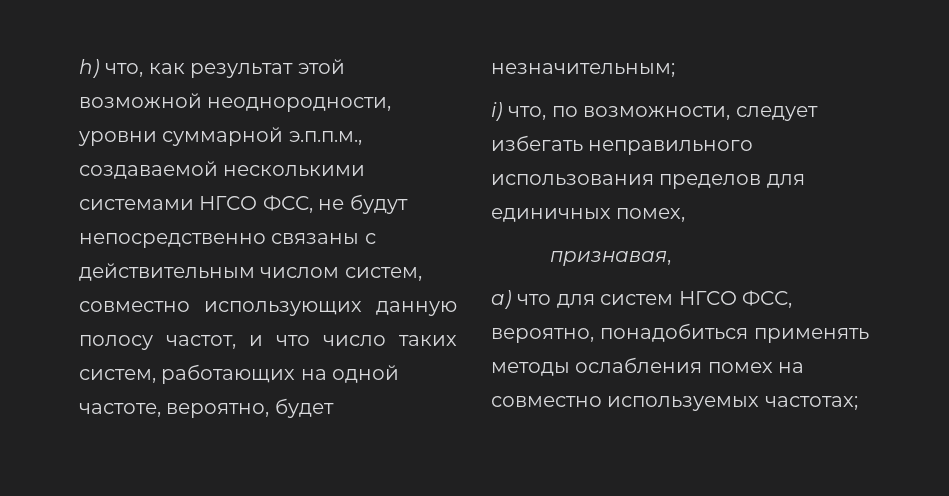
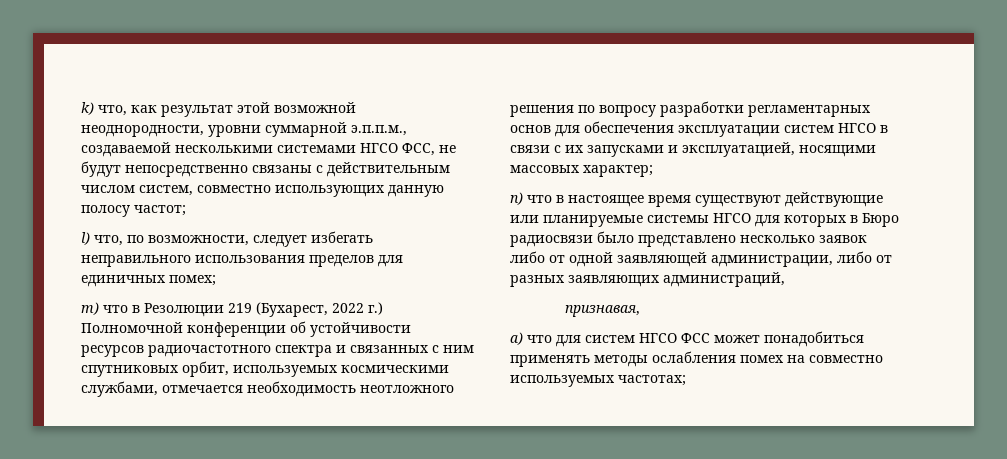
[79,59,100,78] h) -> [81,102,94,115] k)
[166,335,457,349] [79,364,400,384] [79,398,334,418] [491,63,675,77] [491,102,503,121] частот, и что число таких систем, работающих на одной частоте, вероятно, будет незначительным; // i) -> [134,205,186,216] [81,232,90,245] частот; // l)
[616,208,686,222] помех, -> [169,275,216,286] [81,302,383,317] [81,321,411,337] [81,345,474,357] [81,361,449,377] [81,381,454,397] [510,101,871,117] [510,121,888,137] [510,142,876,157] [510,165,653,177] [510,192,883,207] [510,213,899,227] [510,231,867,247] [510,251,892,267] [510,272,785,287] помех; // m) что в Резолюции 219 (Бухарест, 2022 г.) Полномочной конференции об устойчивости ресурсов радиочастотного спектра и связанных с ним спутниковых орбит, используемых космическими службами, отмечается необходимость неотложного решения по вопросу разработки регламентарных основ для обеспечения эксплуатации систем НГСО в связи с их запусками и эксплуатацией, носящими массовых характер; // n) что в настоящее время существуют действующие или планируемые системы НГСО для которых в Бюро радиосвязи было представлено несколько заявок либо от одной заявляющей администрации, либо от разных заявляющих администраций,
[742,290,792,308] [491,328,594,343] ФСС, вероятно, -> [681,333,760,343] ФСС может

